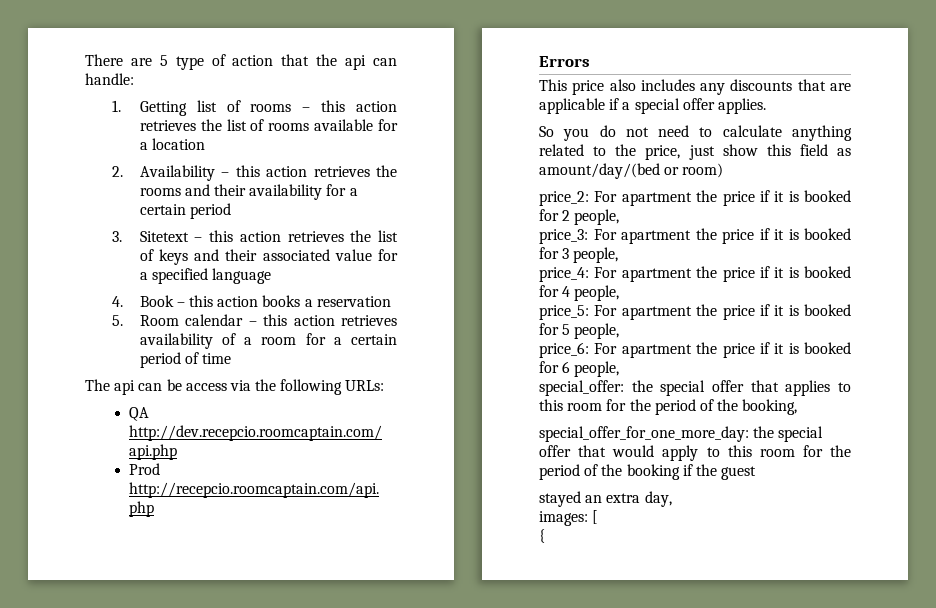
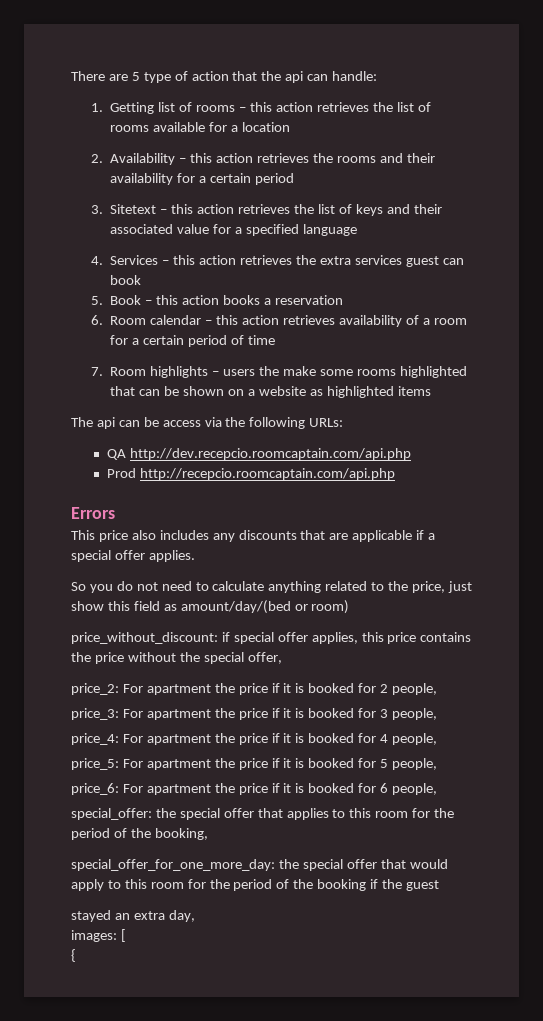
(124, 301) none -> [110,255,464,267] [110,275,142,285] [90,296,103,305] Services – this action retrieves the extra services guest can book // 5.
[112,315,124,326] 5. -> [90,315,103,325] 6.
(232, 358) none -> [90,366,467,378] [110,386,431,398] // 7. Room highlights – users the make some rooms highlighted that can be shown on a website as highlighted items
(724, 170) none -> [71,632,472,644] [71,652,282,664] // price_without_discount: if special offer applies, this price contains the price without the special offer,

